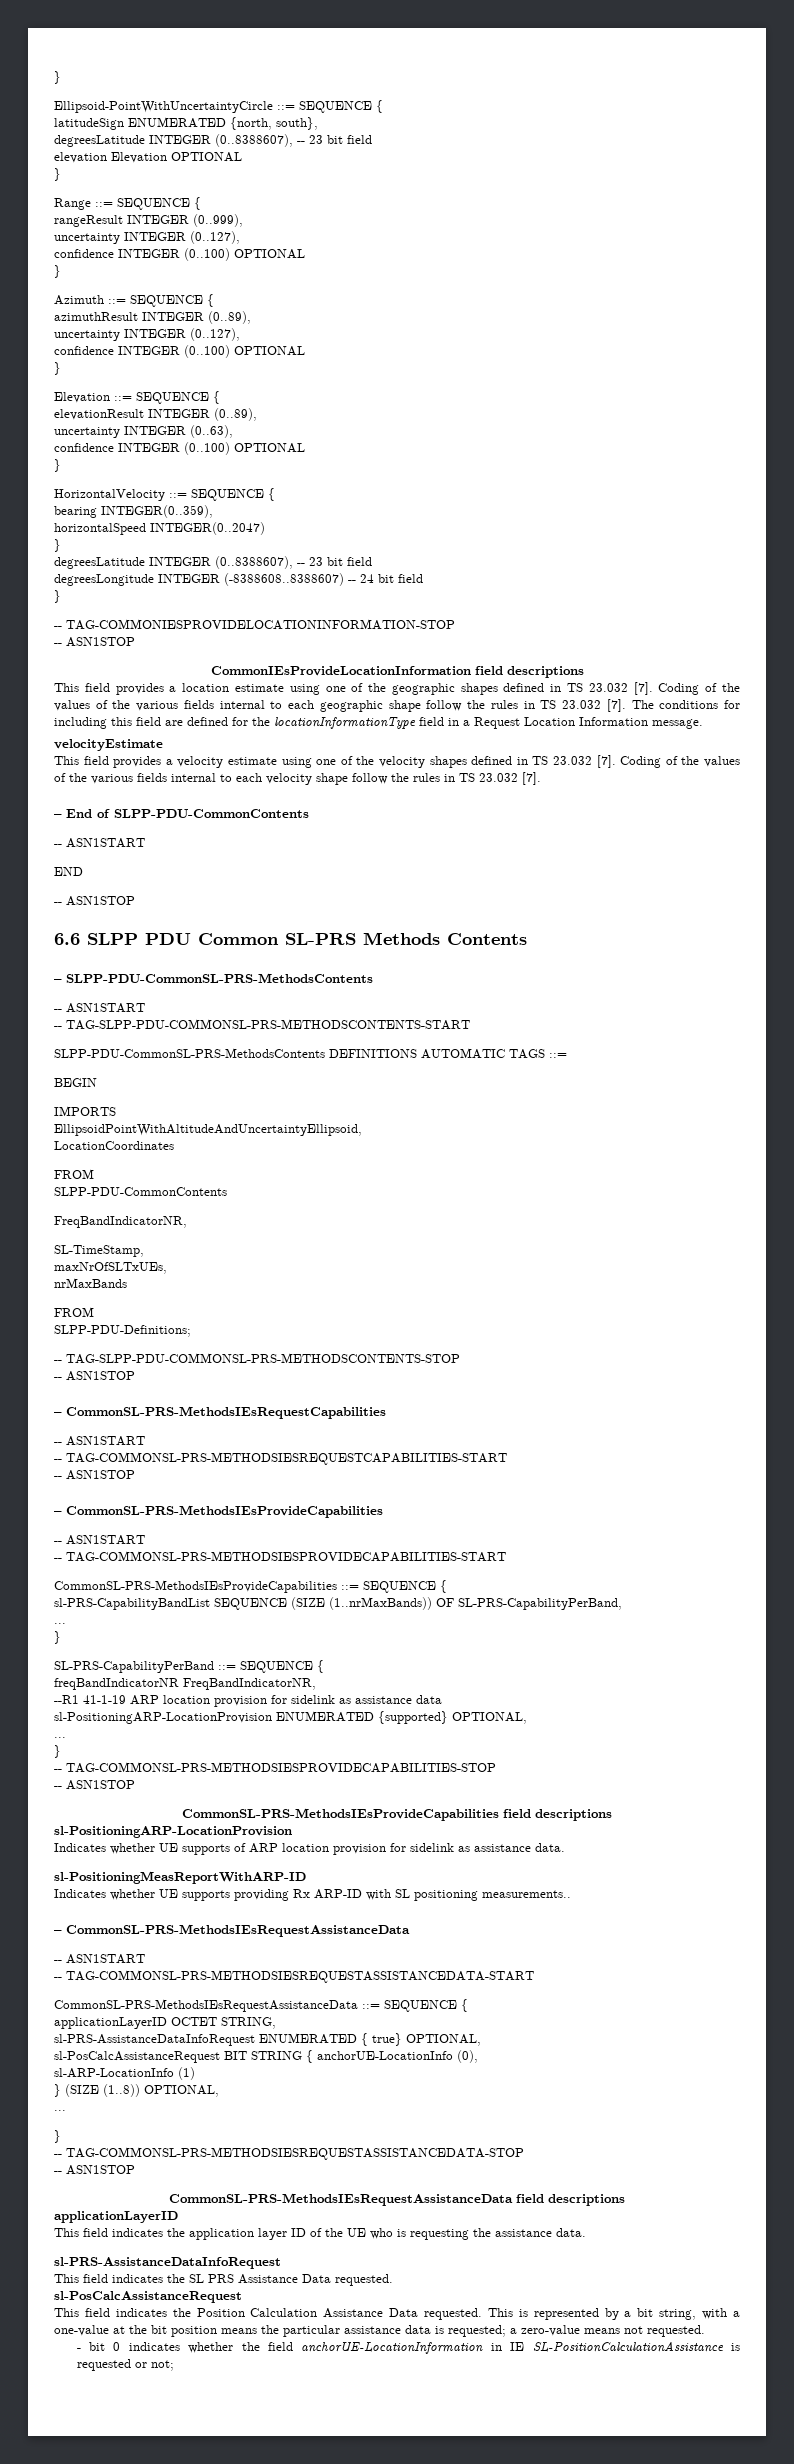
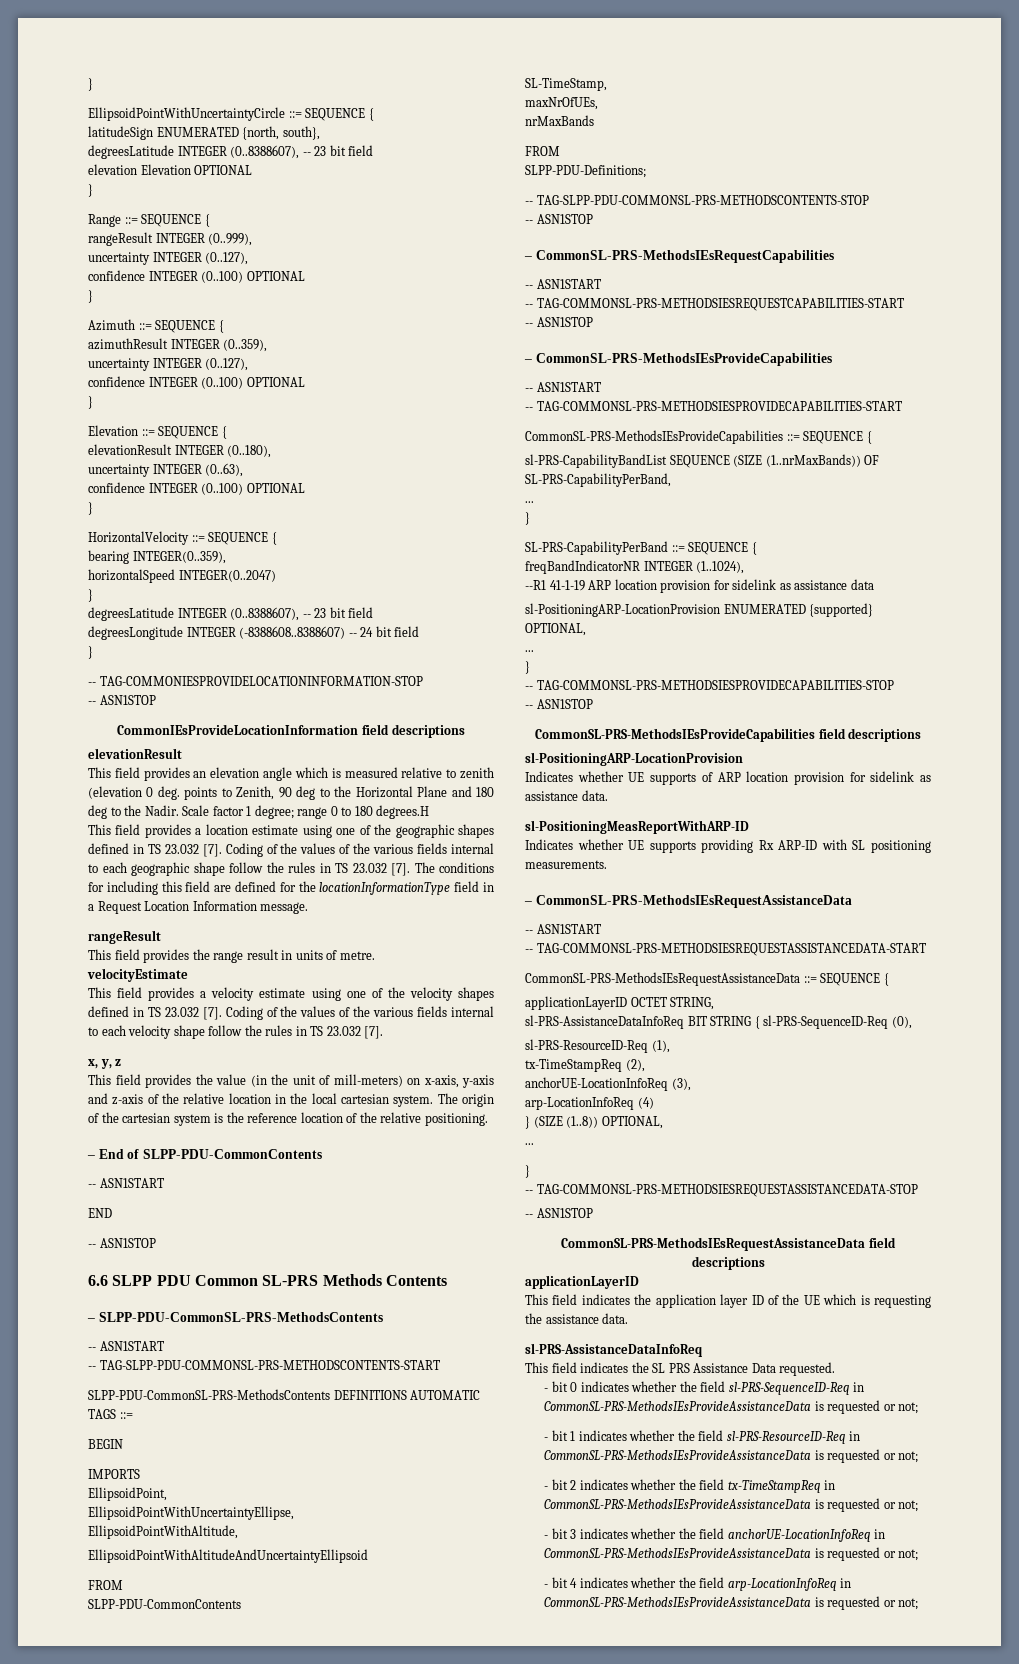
[54,71,61,84] [54,101,273,113] } // Ellipsoid-PointWithUncertaintyCircle -> [88,78,93,91] [88,107,285,121] } // EllipsoidPointWithUncertaintyCircle
[208,311,251,324] (0..89), -> [223,339,268,352] (0..359),
[214,408,257,421] (0..89), -> [227,445,272,458] (0..180),
(584, 672) none -> [88,748,182,759] [88,767,494,781] [88,786,494,800] [88,805,430,819] // elevationResult // This field provides an elevation angle which is measured relative to zenith (elevation 0 deg. points to Zenith, 90 deg to the Horizontal Plane and 180 deg to the Nadir. Scale factor 1 degree; range 0 to 180 degrees.H
(703, 724) none -> [88,930,161,944] [88,949,375,963] // rangeResult // This field provides the range result in units of metre.
(541, 778) none -> [88,1059,122,1069] [88,1074,494,1088] [88,1093,494,1107] [88,1112,488,1126] // x, y, z // This field provides the value (in the unit of mill-meters) on x-axis, y-axis and z-axis of the relative location in the local cartesian system. The origin of the cartesian system is the reference location of the relative positioning.
[54,1124,362,1136] [54,1141,174,1150] EllipsoidPointWithAltitudeAndUncertaintyEllipsoid, // LocationCoordinates -> [88,1487,167,1501] [88,1506,294,1520] [88,1525,238,1539] [88,1549,368,1563] EllipsoidPoint, // EllipsoidPointWithUncertaintyEllipse, // EllipsoidPointWithAltitude, // EllipsoidPointWithAltitudeAndUncertaintyEllipsoid
[54,1216,187,1228] // FreqBandIndicatorNR, -> (241, 1604) none
[54,1262,167,1274] maxNrOfSLTxUEs, -> [525,97,598,110] maxNrOfUEs,
[183,1678,316,1690] FreqBandIndicatorNR, -> [643,561,745,574] INTEGER (1..1024),
[482,1890,571,1898] measurements.. -> [525,860,607,869] measurements.
[54,2033,481,2046] [54,2051,220,2063] sl-PRS-AssistanceDataInfoRequest ENUMERATED { true} OPTIONAL, // sl-PosCalcAssistanceRequest -> [525,1015,684,1029] sl-PRS-AssistanceDataInfoReq
[317,2051,453,2060] anchorUE-LocationInfo -> [763,1015,889,1029] sl-PRS-SequenceID-Req
[54,2067,195,2080] sl-ARP-LocationInfo (1) -> [525,1039,670,1053] [525,1059,645,1072] [525,1077,691,1091] [525,1097,654,1110] sl-PRS-ResourceID-Req (1), // tx-TimeStampReq (2), // anchorUE-LocationInfoReq (3), // arp-LocationInfoReq (4)
[370,2228,393,2239] who -> [823,1294,857,1305] which
[54,2257,281,2269] sl-PRS-AssistanceDataInfoRequest -> [525,1343,702,1357] sl-PRS-AssistanceDataInfoReq
[54,2291,242,2303] [54,2308,740,2320] [54,2325,705,2337] // sl-PosCalcAssistanceRequest // This field indicates the Position Calculation Assistance Data requested. This is represented by a bit string, with a one-value at the bit position means the particular assistance data is requested; a zero-value means not requested. -> (836, 1369) none
[301,2341,740,2354] [76,2359,174,2371] anchorUE-LocationInformation in IE SL-PositionCalculationAssistance is requested or not; -> [728,1382,865,1395] [544,1400,919,1414] [544,1430,861,1444] [544,1449,919,1463] [544,1479,836,1493] [544,1498,919,1512] [544,1528,886,1542] [544,1547,919,1561] [544,1577,852,1591] [544,1596,919,1610] sl-PRS-SequenceID-Req in CommonSL-PRS-MethodsIEsProvideAssistanceData is requested or not; // - bit 1 indicates whether the field sl-PRS-ResourceID-Req in CommonSL-PRS-MethodsIEsProvideAssistanceData is requested or not; // - bit 2 indicates whether the field tx-TimeStampReq in CommonSL-PRS-MethodsIEsProvideAssistanceData is requested or not; // - bit 3 indicates whether the field anchorUE-LocationInfoReq in CommonSL-PRS-MethodsIEsProvideAssistanceData is requested or not; // - bit 4 indicates whether the field arp-LocationInfoReq in CommonSL-PRS-MethodsIEsProvideAssistanceData is requested or not;

